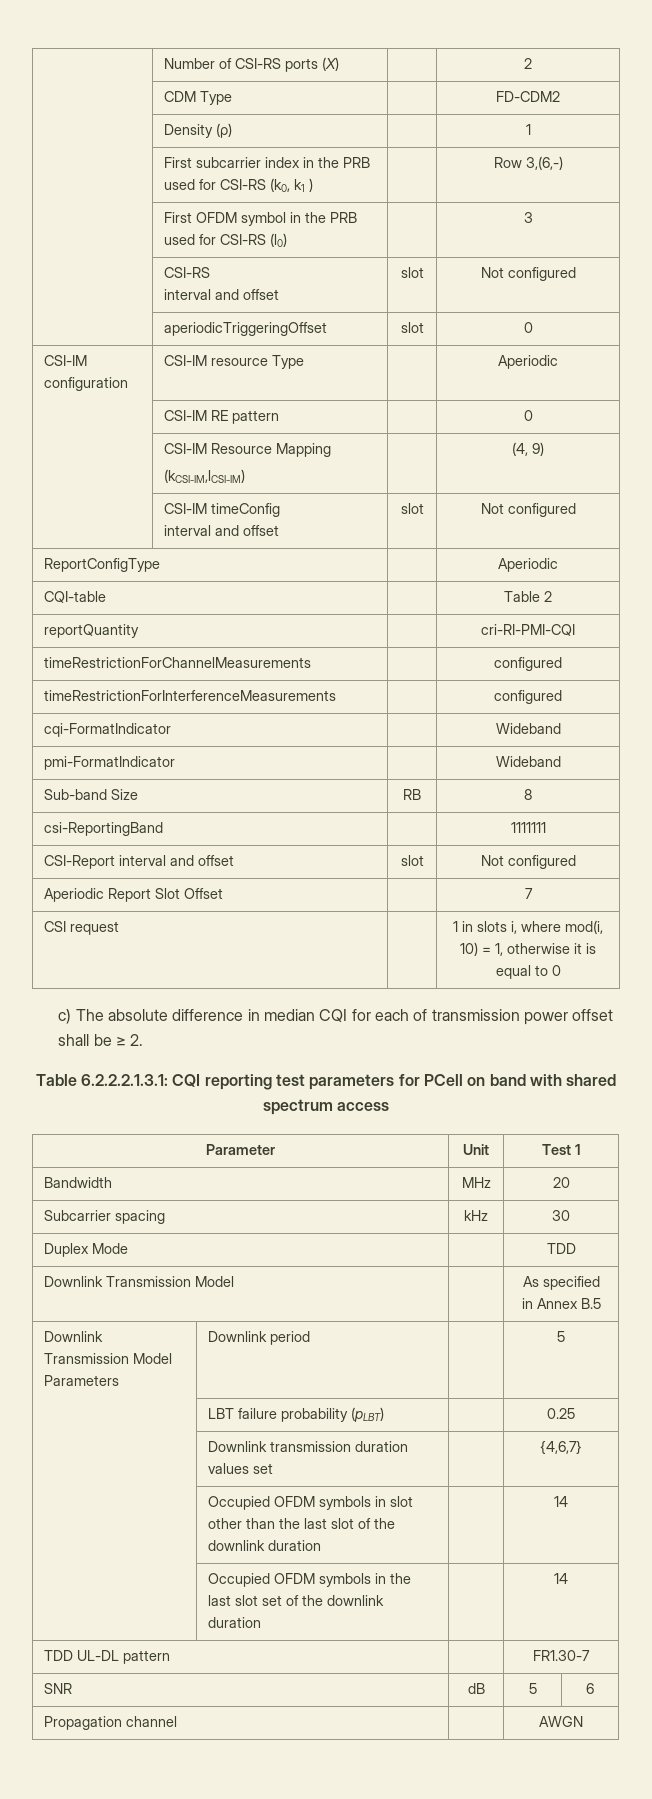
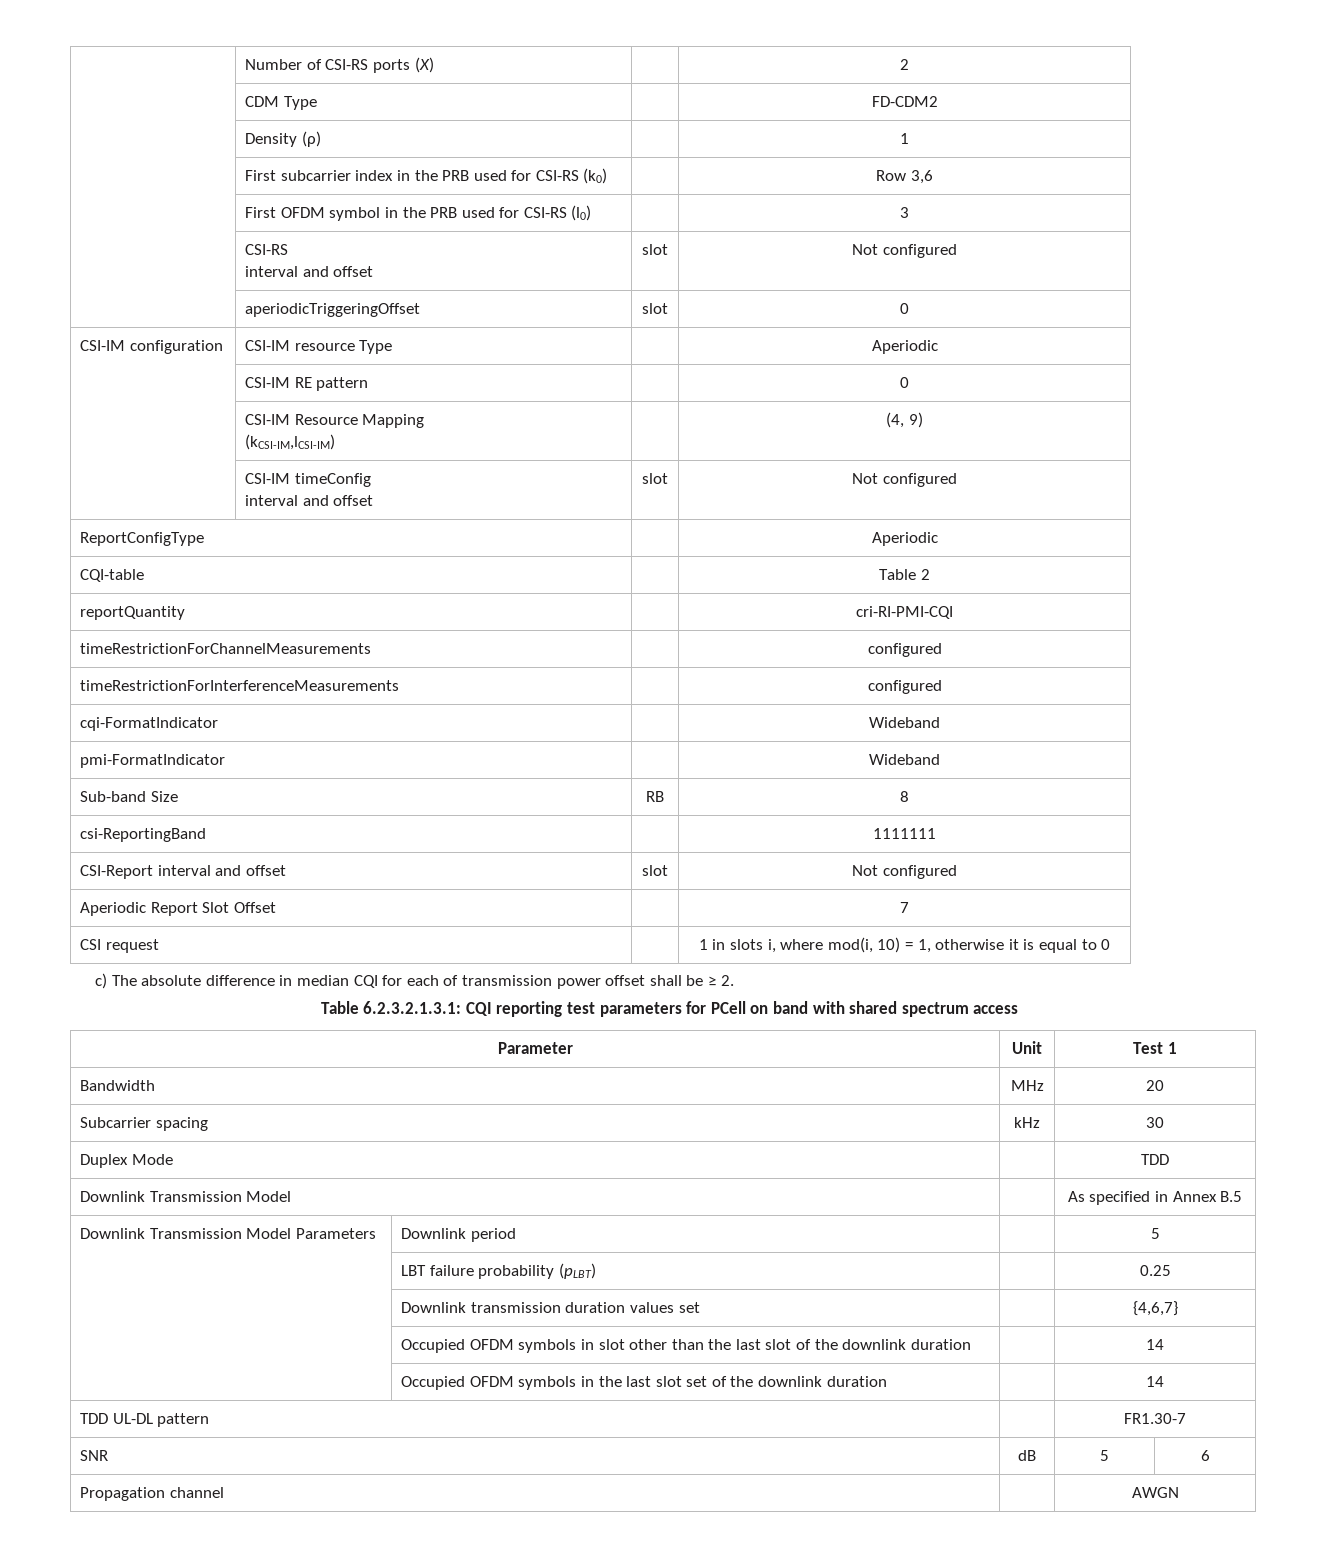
[270,178,314,192] (k0, k1 ) -> [583,168,608,184] (k0)
[525,156,563,170] 3,(6,-) -> [910,170,933,184] 3,6
[81,1074,169,1086] 6.2.2.2.1.3.1: -> [363,1001,462,1014] 6.2.3.2.1.3.1:

